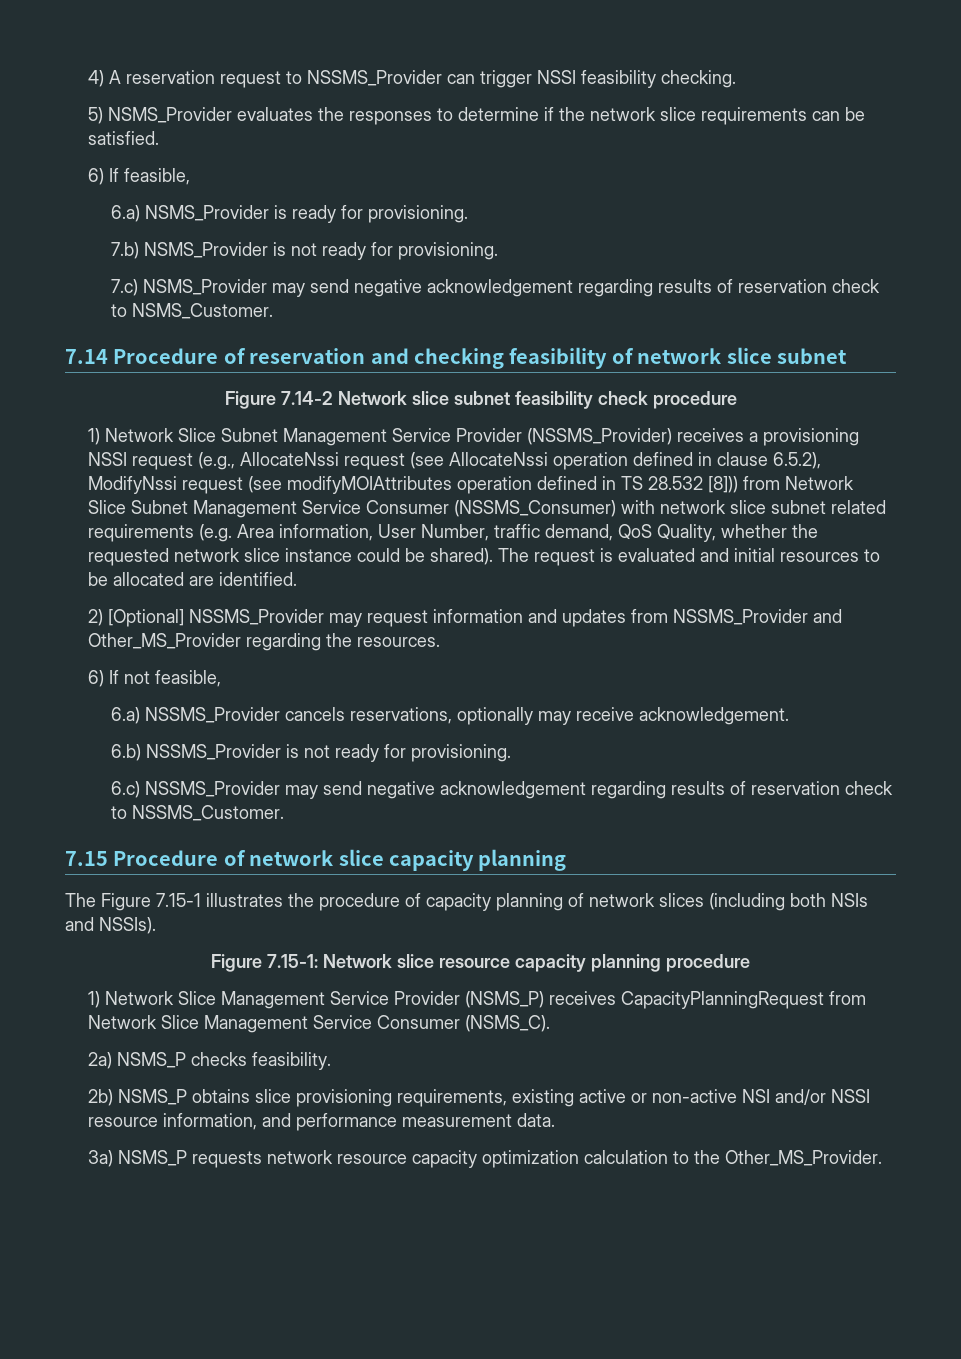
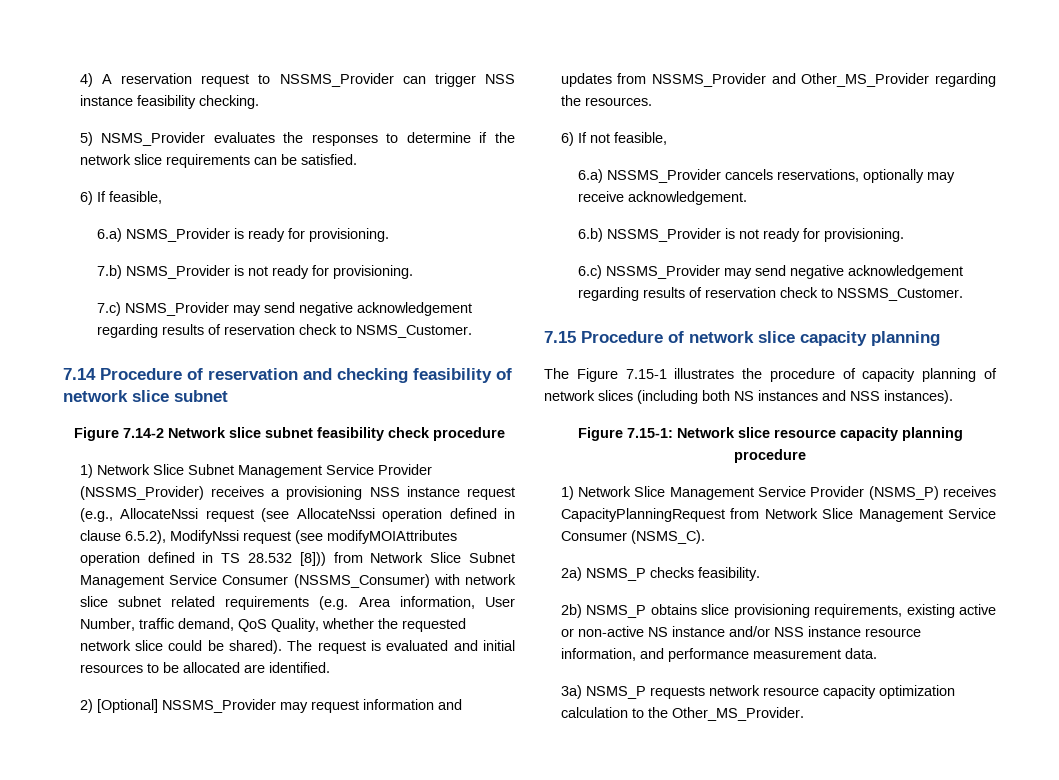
[537,70,577,84] NSSI -> [485,74,515,84] [79,95,133,106] NSS instance
[88,452,128,466] NSSI -> [369,486,460,497] NSS instance
[285,548,353,562] instance -> (164, 645) none
[831,893,868,907] [65,917,156,934] NSIs and NSSIs). -> [734,390,953,404] NS instances and NSS instances).
[742,1089,871,1105] NSI and/or NSSI -> [647,626,861,637] NS instance and/or NSS instance

